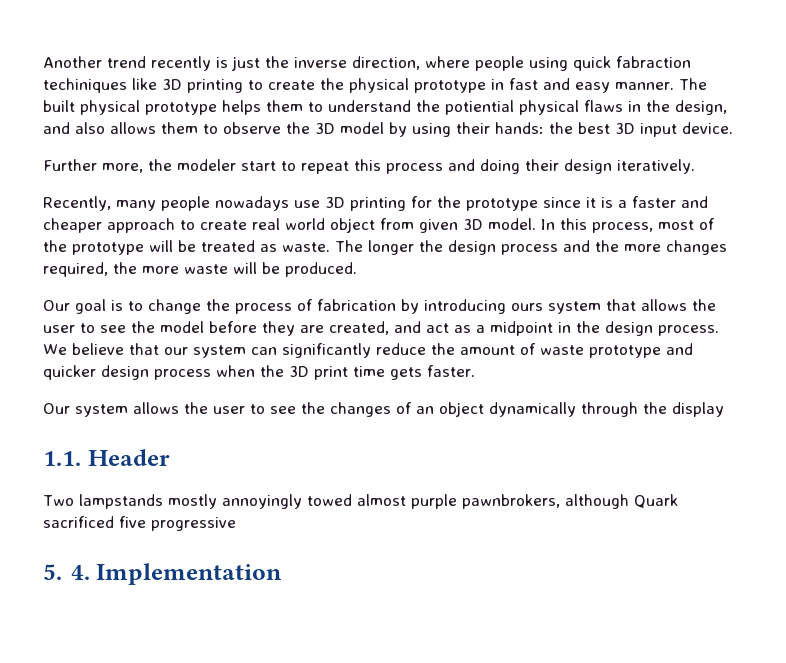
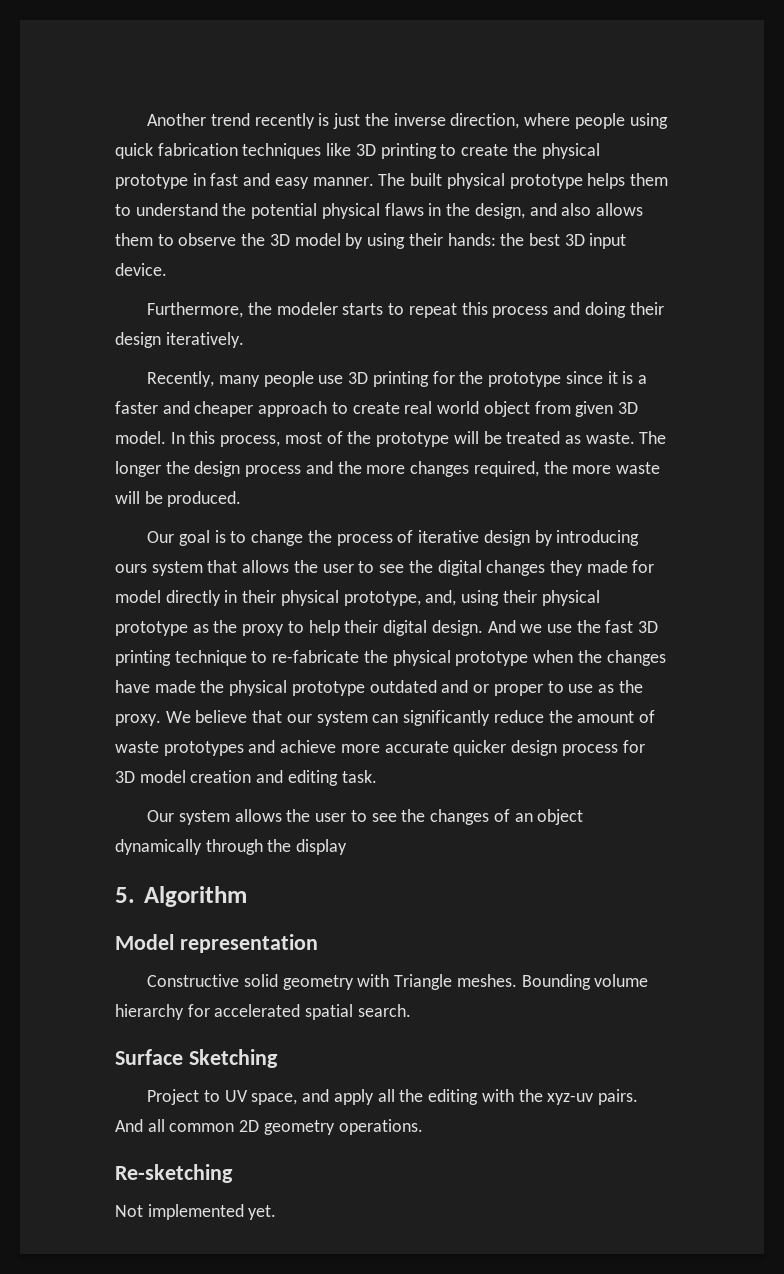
[616,56,691,68] [43,78,127,93] fabraction techiniques -> [157,143,322,159] fabrication techniques
[445,100,514,115] potiential -> [251,203,318,219] potential
[43,159,143,173] Further more, -> [147,302,244,318] Furthermore,
[241,161,276,171] start -> [342,303,384,315] starts
[215,196,289,211] nowadays -> (314, 379) none
[317,299,396,311] fabrication -> [418,530,530,546] iterative design
[160,321,719,336] model before they are created, and act as a midpoint in the design process. -> [437,560,655,576] [115,590,600,606] [115,620,659,636] [115,650,666,666] [115,680,643,696] [115,714,161,726] digital changes they made for model directly in their physical prototype, and, using their physical prototype as the proxy to help their digital design. And we use the fast 3D printing technique to re-fabricate the physical prototype when the changes have made the physical prototype outdated and or proper to use as the proxy.
[589,343,693,358] [43,365,475,380] prototype and quicker design process when the 3D print time gets faster. -> [163,740,645,756] [115,770,377,786] prototypes and achieve more accurate quicker design process for 3D model creation and editing task.
[43,449,170,466] [43,494,678,509] [43,516,236,531] [43,563,283,585] 1.1. Header // Two lampstands mostly annoyingly towed almost purple pawnbrokers, although Quark sacrificed five progressive // 5. 4. Implementation -> [115,886,247,907] [115,934,318,953] [147,974,649,990] [115,1004,411,1020] [115,1049,278,1068] [147,1089,638,1105] [115,1119,423,1135] [115,1164,233,1183] [115,1204,277,1220] 5. Algorithm // Model representation // Constructive solid geometry with Triangle meshes. Bounding volume hierarchy for accelerated spatial search. // Surface Sketching // Project to UV space, and apply all the editing with the xyz-uv pairs. And all common 2D geometry operations. // Re-sketching // Not implemented yet.

